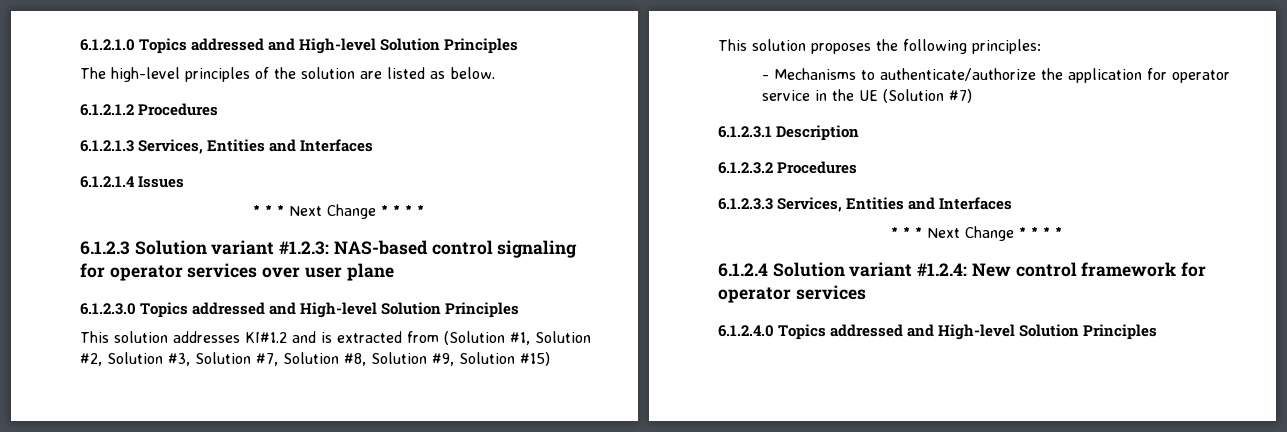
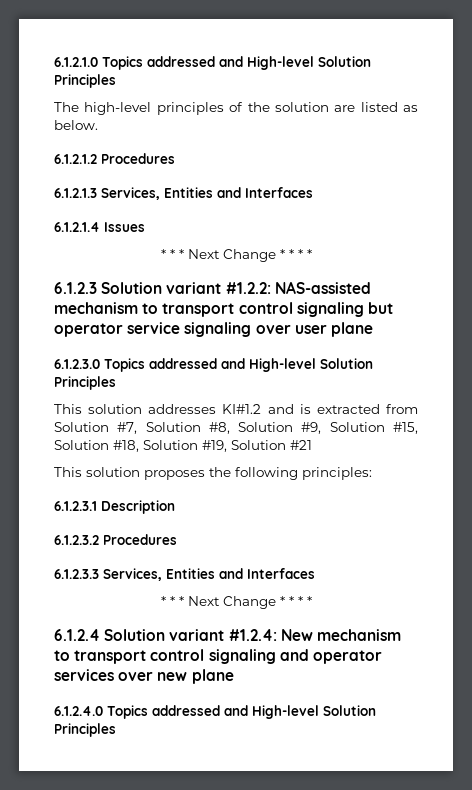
[279,240,578,258] [80,263,258,281] #1.2.3: NAS-based control signaling for operator services -> [225,281,371,294] [54,302,393,317] [54,322,252,337] #1.2.2: NAS-assisted mechanism to transport control signaling but operator service signaling
[444,331,591,345] [80,352,190,366] (Solution #1, Solution #2, Solution #3, -> (418, 409) none
[520,352,550,366] #15) -> [392,422,418,434] [54,440,312,452] #15, Solution #18, Solution #19, Solution #21
[761,68,1230,83] [761,89,972,103] // - Mechanisms to authenticate/authorize the application for operator service in the UE (Solution #7) -> (372, 473) none
[1015,262,1207,277] [718,285,866,303] control framework for operator services -> [316,629,401,641] [54,649,382,664] [54,669,234,684] mechanism to transport control signaling and operator services over new plane

